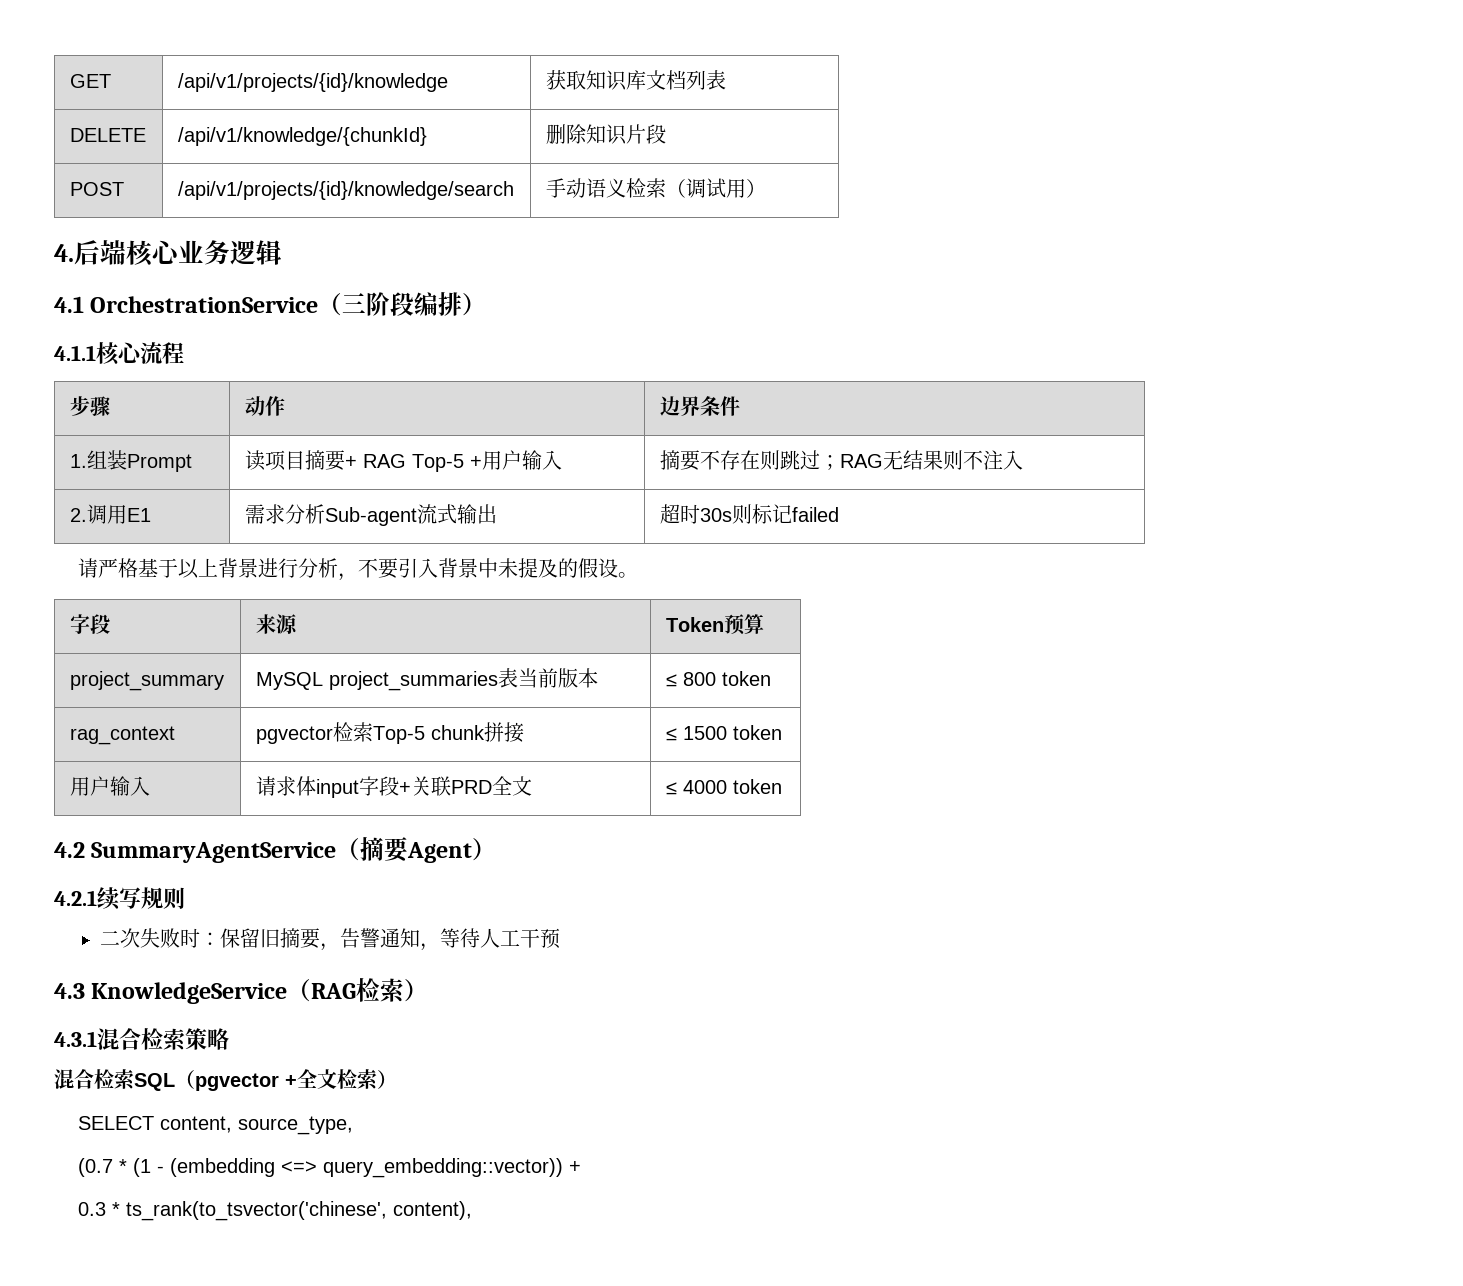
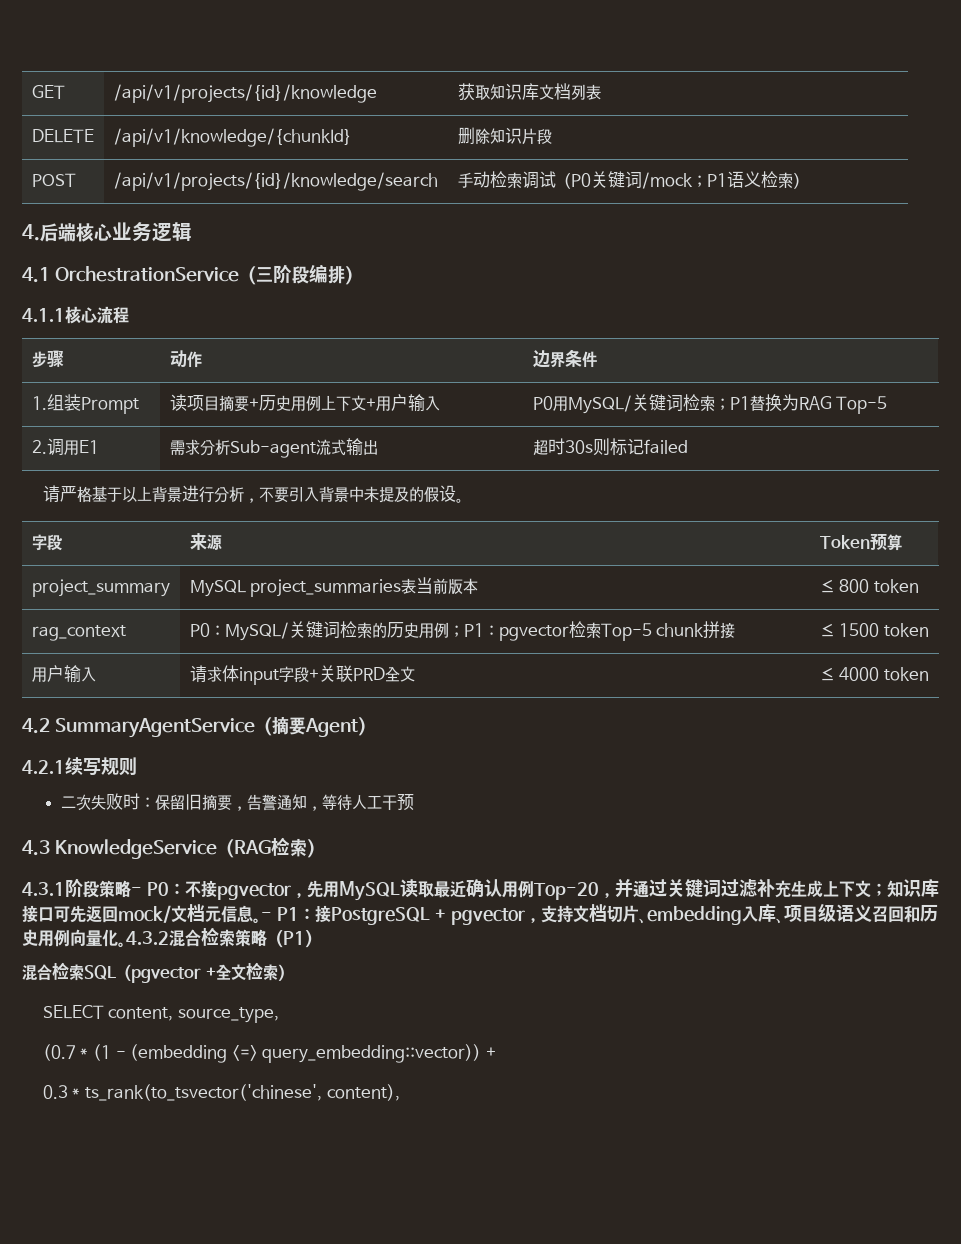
[585,178,746,198] 语义检索（调试用 -> [489,171,793,189] 检索调试（P0关键词/mock；P1语义检索
[362,454,464,472] RAG Top-5 -> [258,395,366,411] 历史用例上下文
[659,450,1023,471] 摘要不存在则跳过；RAG无结果则不注入 -> [532,394,888,414] P0用MySQL/关键词检索；P1替换为RAG Top-5
(175, 735) none -> [189,621,499,641] P0：MySQL/关键词检索的历史用例；P1：
(97, 1039) none -> [65,878,939,901] [22,903,938,925] [22,929,169,948] 阶段策略- P0：不接pgvector，先用MySQL读取最近确认用例Top-20，并通过关键词过滤补充生成上下文；知识库接口可先返回mock/文档元信息。- P1：接PostgreSQL + pgvector，支持文档切片、embedding入库、项目级语义召回和历史用例向量化。4.3.2
(229, 1039) none -> [267,930,321,948] （P1）

